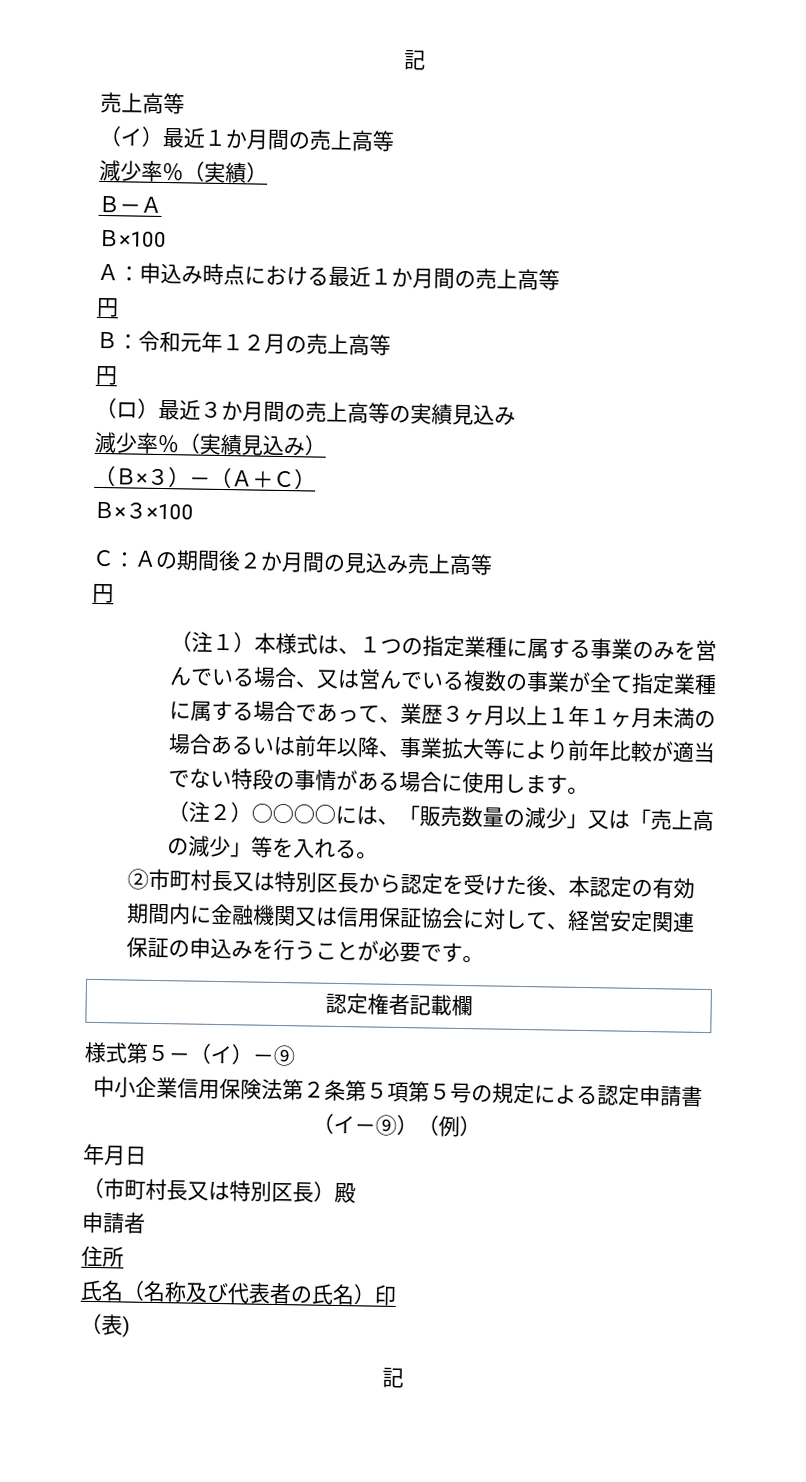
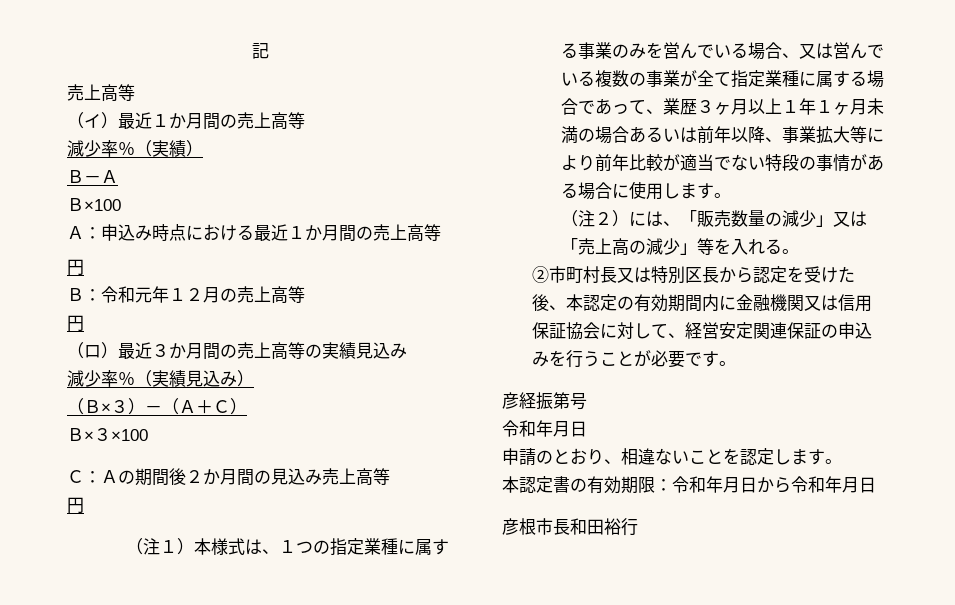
[251,803,337,824] ○○○○ -> (630, 218) none
[324,993,473,1017] [84,1041,295,1067] [92,1075,703,1107] [312,1113,481,1137] [83,1143,147,1166] [82,1177,356,1204] [81,1211,146,1234] [81,1245,124,1268] [80,1279,397,1306] [80,1313,130,1338] [381,1367,404,1389] // 認定権者記載欄 // 様式第５－（イ）－⑨ // 中小企業信用保険法第２条第５項第５号の規定による認定申請書（イ－⑨）（例） // 年月日 // （市町村長又は特別区長）殿 // 申請者 // 住所 // 氏名（名称及び代表者の氏名）印 // （表) // 記 -> [502,392,587,410] [502,420,587,437] [502,448,842,466] [502,476,876,494] [502,518,638,536] // 彦経振第号 // 令和年月日 // 申請のとおり、相違ないことを認定します。 // 本認定書の有効期限：令和年月日から令和年月日 // 彦根市長和田裕行

